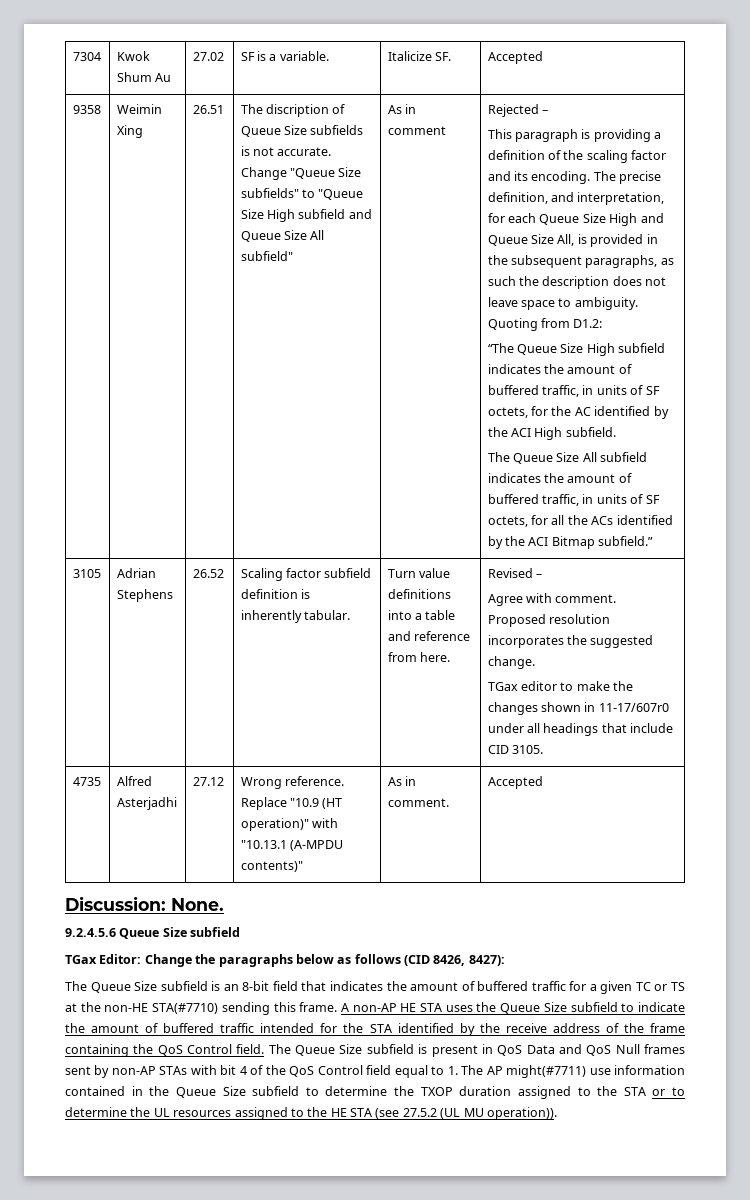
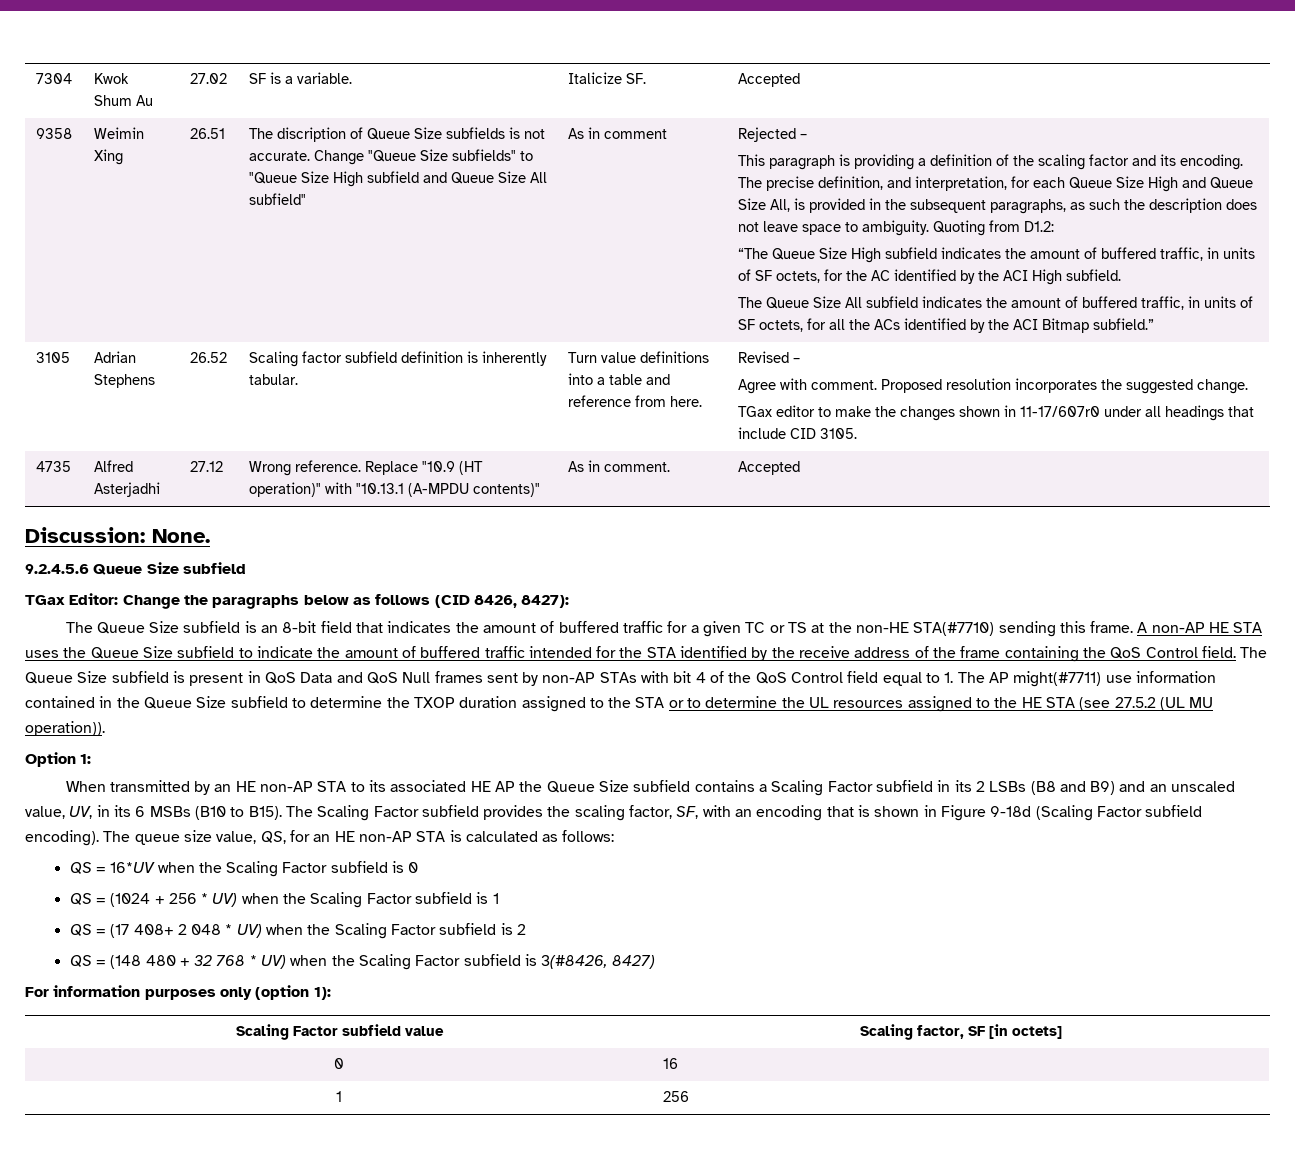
(557, 1113) none -> [25,752,92,767] [65,780,1236,796] [25,805,1203,821] [25,830,615,846] [69,861,419,877] [69,892,499,908] [69,923,527,939] [69,954,655,970] [25,985,331,1000] [235,1024,444,1040] [860,1024,1062,1040] [334,1058,344,1069] [662,1058,678,1069] [336,1091,342,1102] [662,1091,689,1102] // Option 1: // When transmitted by an HE non-AP STA to its associated HE AP the Queue Size subfield contains a Scaling Factor subfield in its 2 LSBs (B8 and B9) and an unscaled value, UV, in its 6 MSBs (B10 to B15). The Scaling Factor subfield provides the scaling factor, SF, with an encoding that is shown in Figure 9-18d (Scaling Factor subfield encoding). The queue size value, QS, for an HE non-AP STA is calculated as follows: // QS = 16*UV when the Scaling Factor subfield is 0 // QS = (1024 + 256 * UV) when the Scaling Factor subfield is 1 // QS = (17 408+ 2 048 * UV) when the Scaling Factor subfield is 2 // QS = (148 480 + 32 768 * UV) when the Scaling Factor subfield is 3(#8426, 8427) // For information purposes only (option 1): // Scaling Factor subfield value | Scaling factor, SF [in octets] // 0 | 16 // 1 | 256

